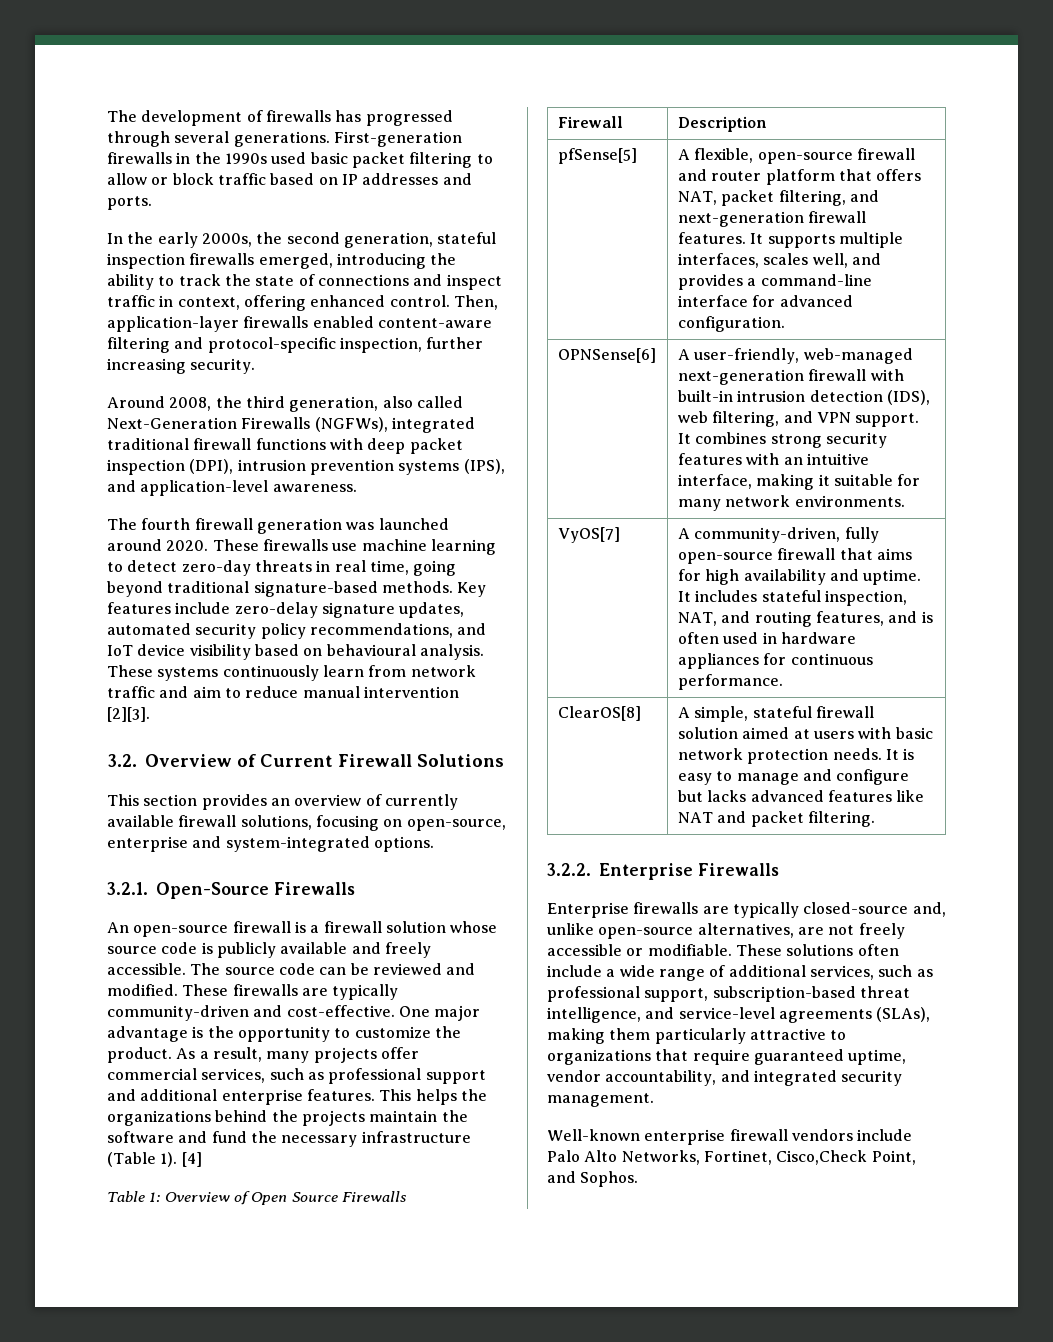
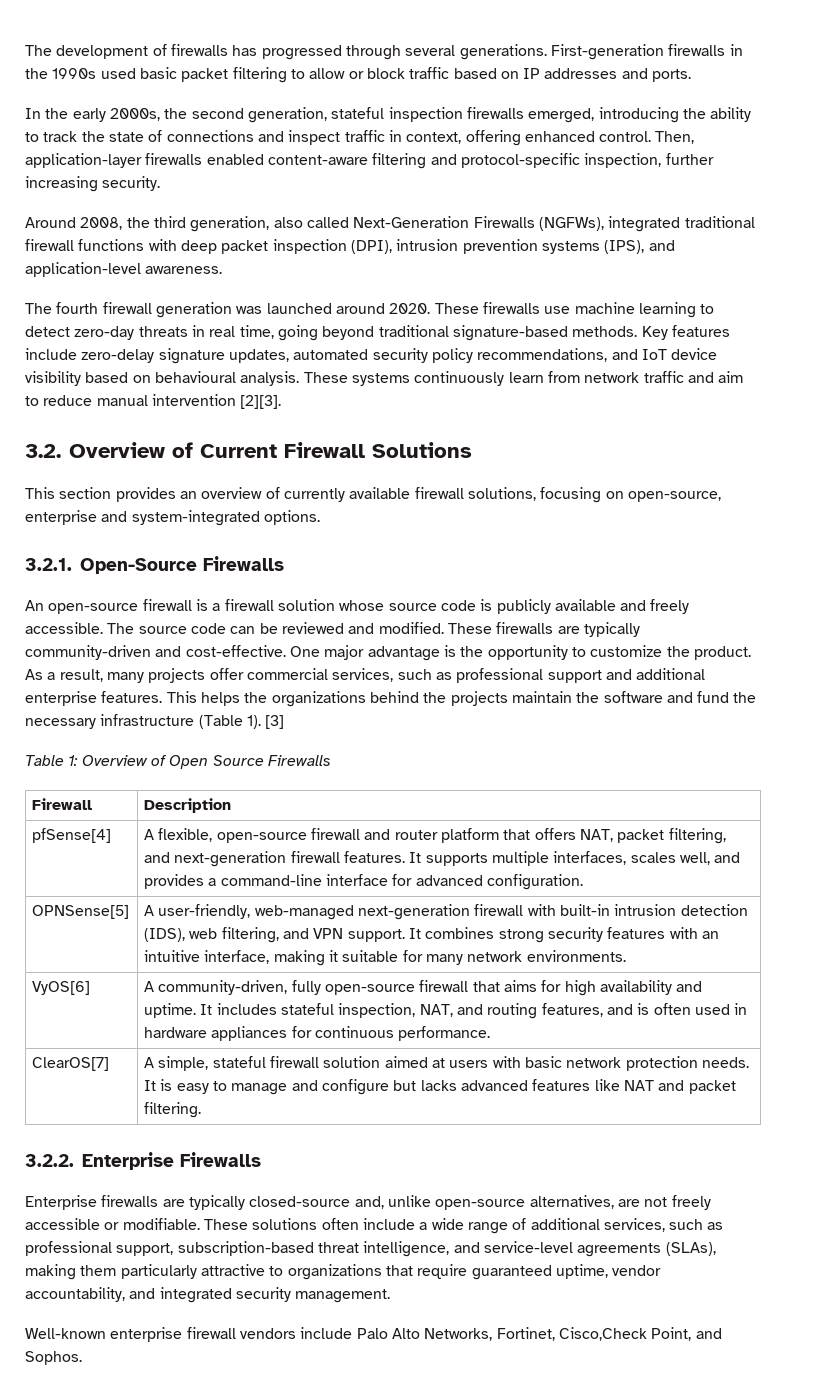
[181,1152,202,1167] [4] -> [265,715,285,729] [3]
[557,148,637,164] pfSense[5] -> [32,828,112,843] pfSense[4]
[557,348,656,363] OPNSense[6] -> [32,905,130,919] OPNSense[5]
[557,527,620,543] VyOS[7] -> [32,981,91,995] VyOS[6]
[557,706,641,721] ClearOS[8] -> [32,1057,110,1071] ClearOS[7]

